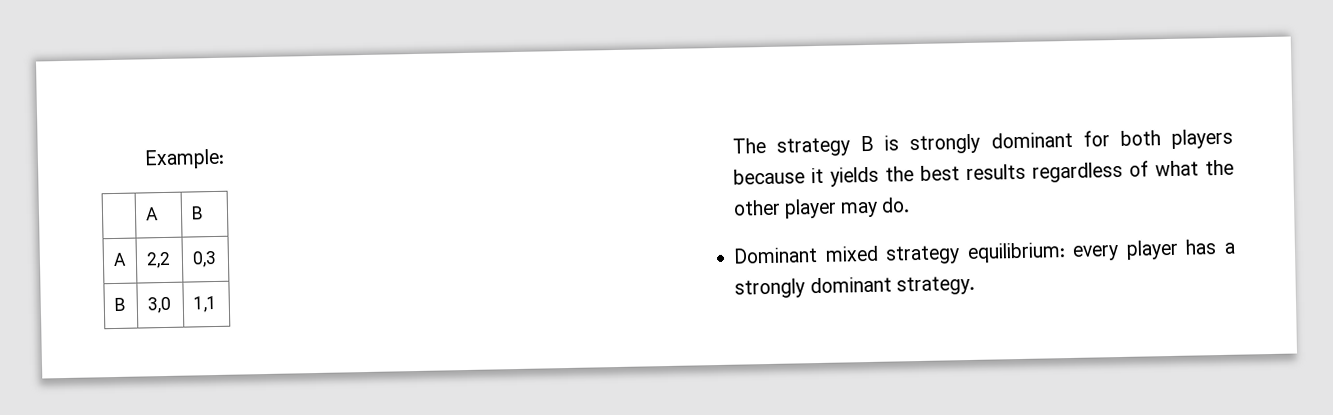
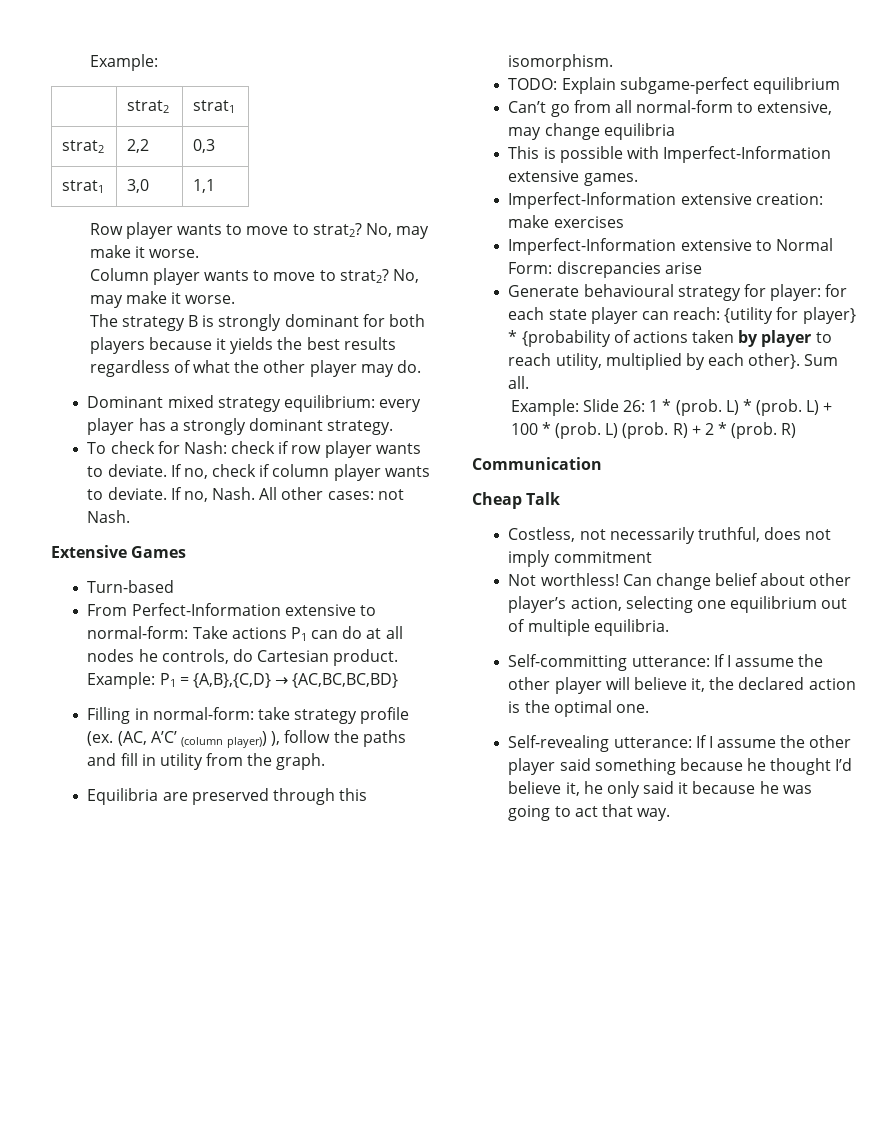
[144,207,159,221] [190,206,204,220] [112,252,127,267] A | B // A -> [127,100,170,113] [193,100,236,113] [62,140,105,153] strat2 | strat1 // strat2
[113,297,126,312] B -> [62,180,105,193] strat1
(217, 304) none -> [89,222,430,239] [89,245,200,258] [89,268,419,285] [89,291,236,308] // Row player wants to move to strat2? No, may make it worse. // Column player wants to move to strat2? No, may make it worse.
(975, 285) none -> [87,441,421,458] [87,464,430,481] [87,487,404,502] [87,510,131,523] [51,545,187,558] [87,580,175,593] [87,603,376,616] [87,626,403,641] [87,649,399,666] [87,672,399,689] [87,707,410,724] [87,730,406,748] [87,753,326,770] [87,788,368,805] [508,54,614,71] [508,77,840,94] [508,100,833,117] [508,123,675,140] [508,146,832,163] [508,170,638,186] [508,192,823,209] [508,215,624,228] [508,238,833,255] [508,261,702,278] [508,284,848,301] [508,307,856,324] [508,330,832,347] [508,353,839,370] [508,376,530,389] [510,399,833,416] [510,422,797,439] [472,457,602,470] [472,492,561,509] [508,527,832,544] [508,550,652,567] [508,573,852,590] [508,596,848,613] [508,619,669,636] [508,654,824,671] [508,677,856,694] [508,700,649,717] [508,735,852,752] [508,758,853,775] [508,781,812,798] [508,804,671,821] // To check for Nash: check if row player wants to deviate. If no, check if column player wants to deviate. If no, Nash. All other cases: not Nash. // Extensive Games // Turn-based // From Perfect-Information extensive to normal-form: Take actions P1 can do at all nodes he controls, do Cartesian product. Example: P1 = {A,B},{C,D} → {AC,BC,BC,BD} // Filling in normal-form: take strategy profile (ex. (AC, A’C’ (column player)) ), follow the paths and fill in utility from the graph. // Equilibria are preserved through this isomorphism. // TODO: Explain subgame-perfect equilibrium // Can’t go from all normal-form to extensive, may change equilibria // This is possible with Imperfect-Information extensive games. // Imperfect-Information extensive creation: make exercises // Imperfect-Information extensive to Normal Form: discrepancies arise // Generate behavioural strategy for player: for each state player can reach: {utility for player} * {probability of actions taken by player to reach utility, multiplied by each other}. Sum all. // Example: Slide 26: 1 * (prob. L) * (prob. L) + 100 * (prob. L) (prob. R) + 2 * (prob. R) // Communication // Cheap Talk // Costless, not necessarily truthful, does not imply commitment // Not worthless! Can change belief about other player’s action, selecting one equilibrium out of multiple equilibria. // Self-committing utterance: If I assume the other player will believe it, the declared action is the optimal one. // Self-revealing utterance: If I assume the other player said something because he thought I’d believe it, he only said it because he was going to act that way.

